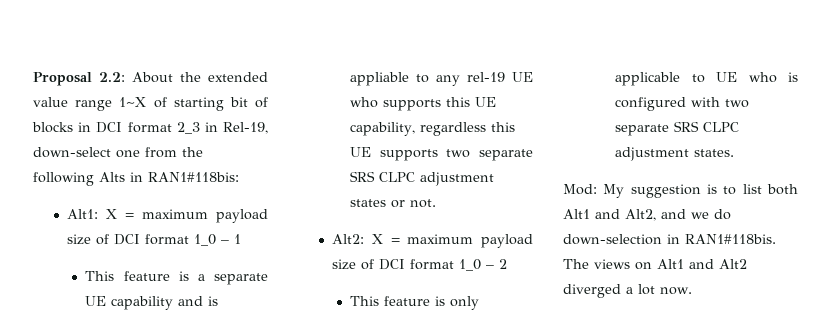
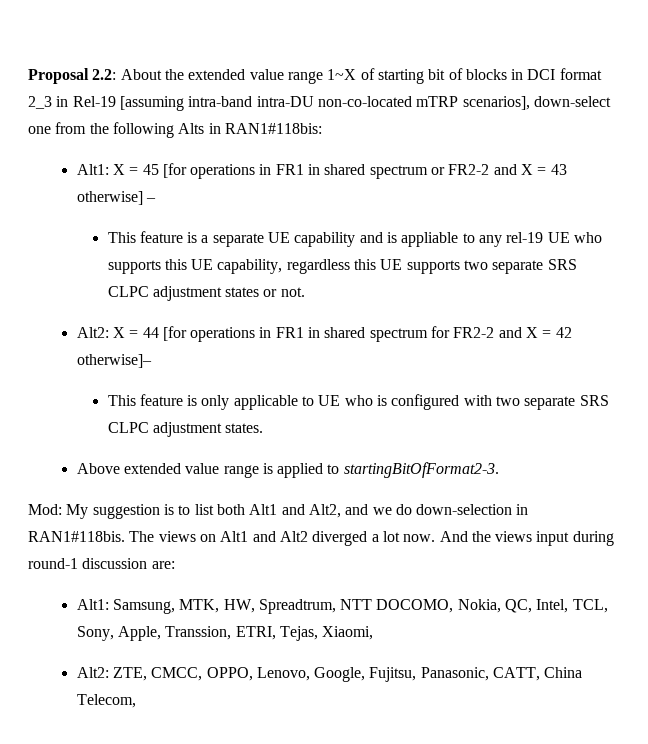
[222,122,268,134] Rel-19, -> [72,96,530,111] Rel-19 [assuming intra-band intra-DU non-co-located mTRP scenarios],
[142,209,268,223] [67,234,242,246] maximum payload size of DCI format 1_0 – 1 -> [142,163,567,179] [76,191,156,205] 45 [for operations in FR1 in shared spectrum or FR2-2 and X = 43 otherwise] –
[407,234,533,248] [332,259,508,271] maximum payload size of DCI format 1_0 – 2 -> [142,326,572,342] [76,354,152,368] 44 [for operations in FR1 in shared spectrum for FR2-2 and X = 42 otherwise]–
(735, 153) none -> [76,462,499,478] // Above extended value range is applied to startingBitOfFormat2-3.
(692, 291) none -> [439,531,614,546] [28,558,175,569] [76,599,608,614] [76,626,374,641] [76,667,583,682] [76,694,136,708] And the views input during round-1 discussion are: // Alt1: Samsung, MTK, HW, Spreadtrum, NTT DOCOMO, Nokia, QC, Intel, TCL, Sony, Apple, Transsion, ETRI, Tejas, Xiaomi, // Alt2: ZTE, CMCC, OPPO, Lenovo, Google, Fujitsu, Panasonic, CATT, China Telecom,

